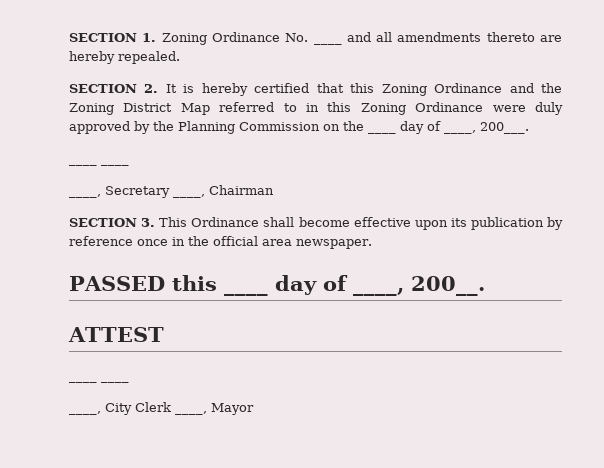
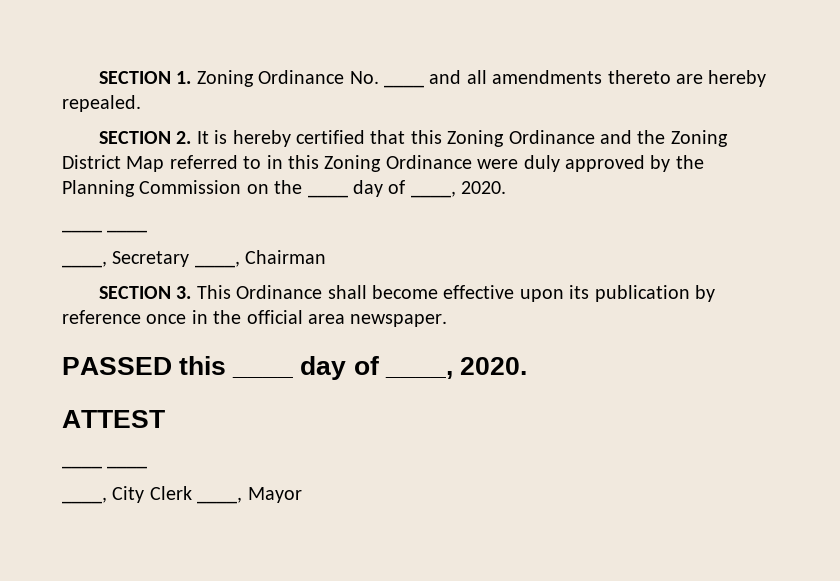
[480,122,529,134] 200___. -> [461,181,507,194] 2020.
[410,276,485,296] 200__. -> [459,357,527,375] 2020.

